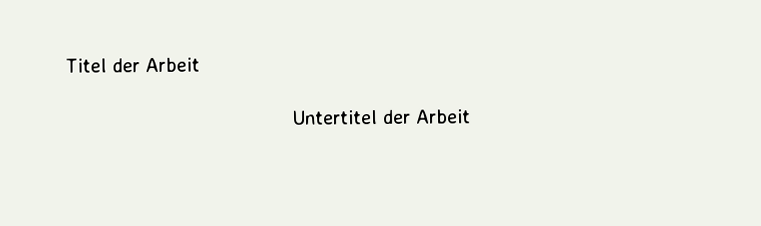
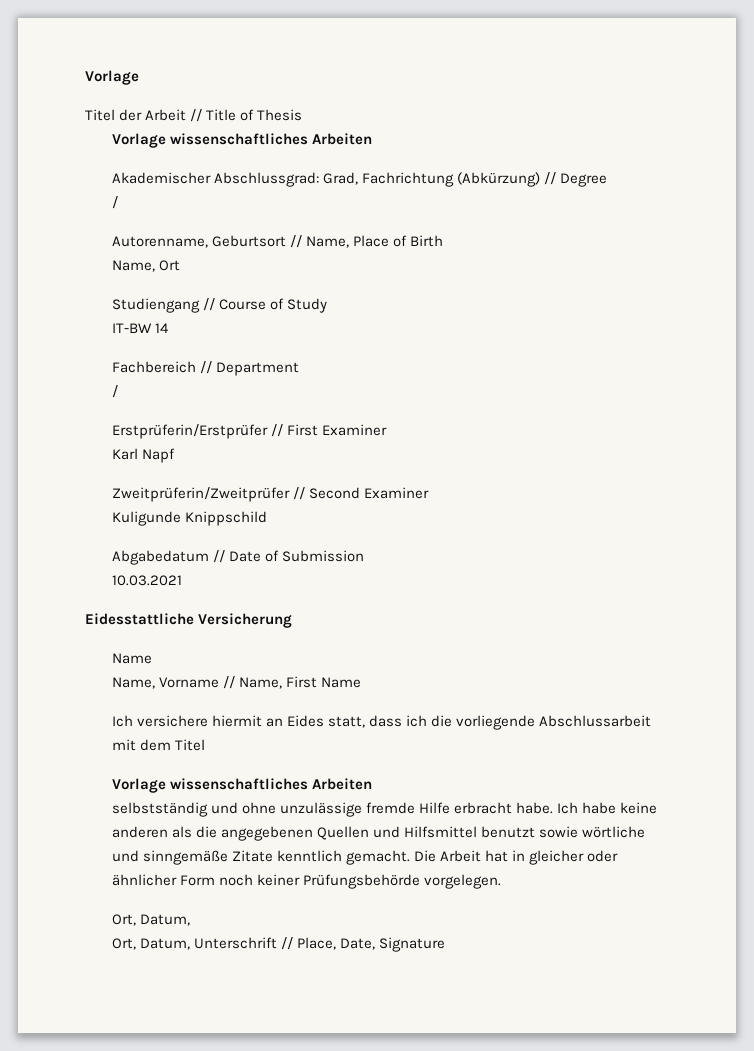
(65, 65) none -> [85,70,139,85] Vorlage //
[290,109,471,125] // Untertitel der Arbeit -> [190,109,303,122] [111,133,372,148] [111,172,607,187] [111,196,118,209] [111,235,443,248] [111,260,180,272] [111,298,327,313] [111,323,169,333] [111,361,299,376] [111,385,118,398] [111,424,387,439] [111,448,175,463] [111,487,429,502] [111,511,267,526] [111,550,364,565] [111,575,182,586] [85,613,293,628] [111,653,152,664] [111,676,361,689] [111,715,652,730] [111,739,205,751] [111,778,372,793] [111,802,658,817] [111,826,646,841] [111,850,619,865] [111,874,501,889] [111,914,190,926] [111,937,445,952] // Title of Thesis // Vorlage wissenschaftliches Arbeiten // Akademischer Abschlussgrad: Grad, Fachrichtung (Abkürzung) // Degree // / // Autorenname, Geburtsort // Name, Place of Birth // Name, Ort // Studiengang // Course of Study // IT-BW 14 // Fachbereich // Department // / // Erstprüferin/Erstprüfer // First Examiner // Karl Napf // Zweitprüferin/Zweitprüfer // Second Examiner // Kuligunde Knippschild // Abgabedatum // Date of Submission // 10.03.2021 // Eidesstattliche Versicherung // Name // Name, Vorname // Name, First Name // Ich versichere hiermit an Eides statt, dass ich die vorliegende Abschlussarbeit mit dem Titel // Vorlage wissenschaftliches Arbeiten // selbstständig und ohne unzulässige fremde Hilfe erbracht habe. Ich habe keine anderen als die angegebenen Quellen und Hilfsmittel benutzt sowie wörtliche und sinngemäße Zitate kenntlich gemacht. Die Arbeit hat in gleicher oder ähnlicher Form noch keiner Prüfungsbehörde vorgelegen. // Ort, Datum, // Ort, Datum, Unterschrift // Place, Date, Signature

